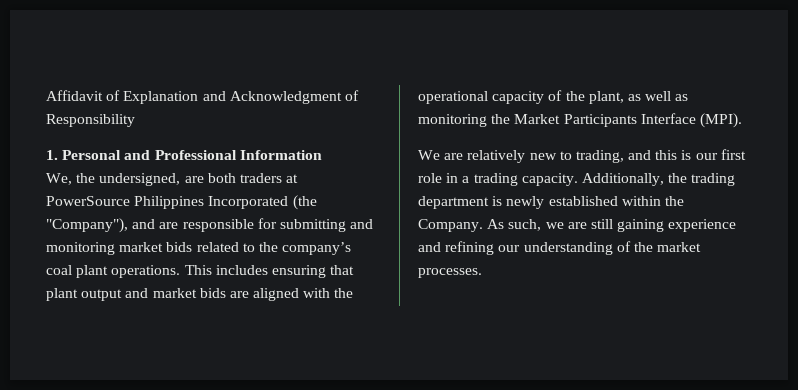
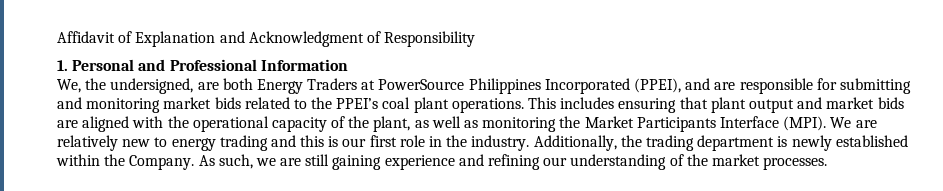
[239,173,282,183] traders -> [256,78,358,94] Energy Traders
[292,195,317,210] [46,218,128,233] (the "Company"), -> [634,78,682,93] (PPEI),
[282,242,352,255] company’s -> [336,98,379,109] PPEI’s
(742, 120) // -> (827, 123) none
[575,150,624,163] trading, -> [171,135,268,151] energy trading
[462,173,578,186] a trading capacity. -> [446,135,530,151] the industry.

